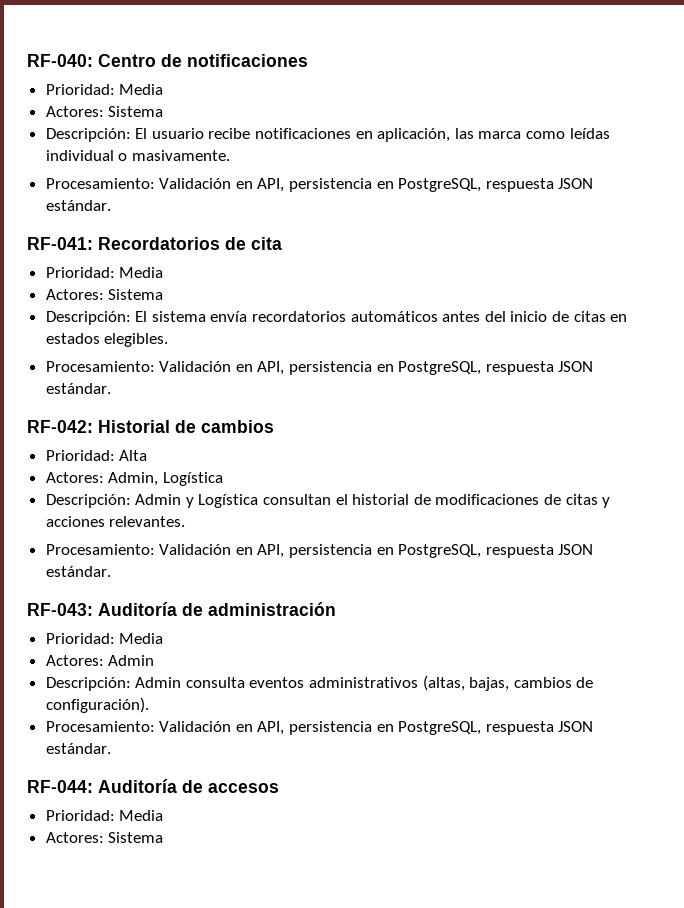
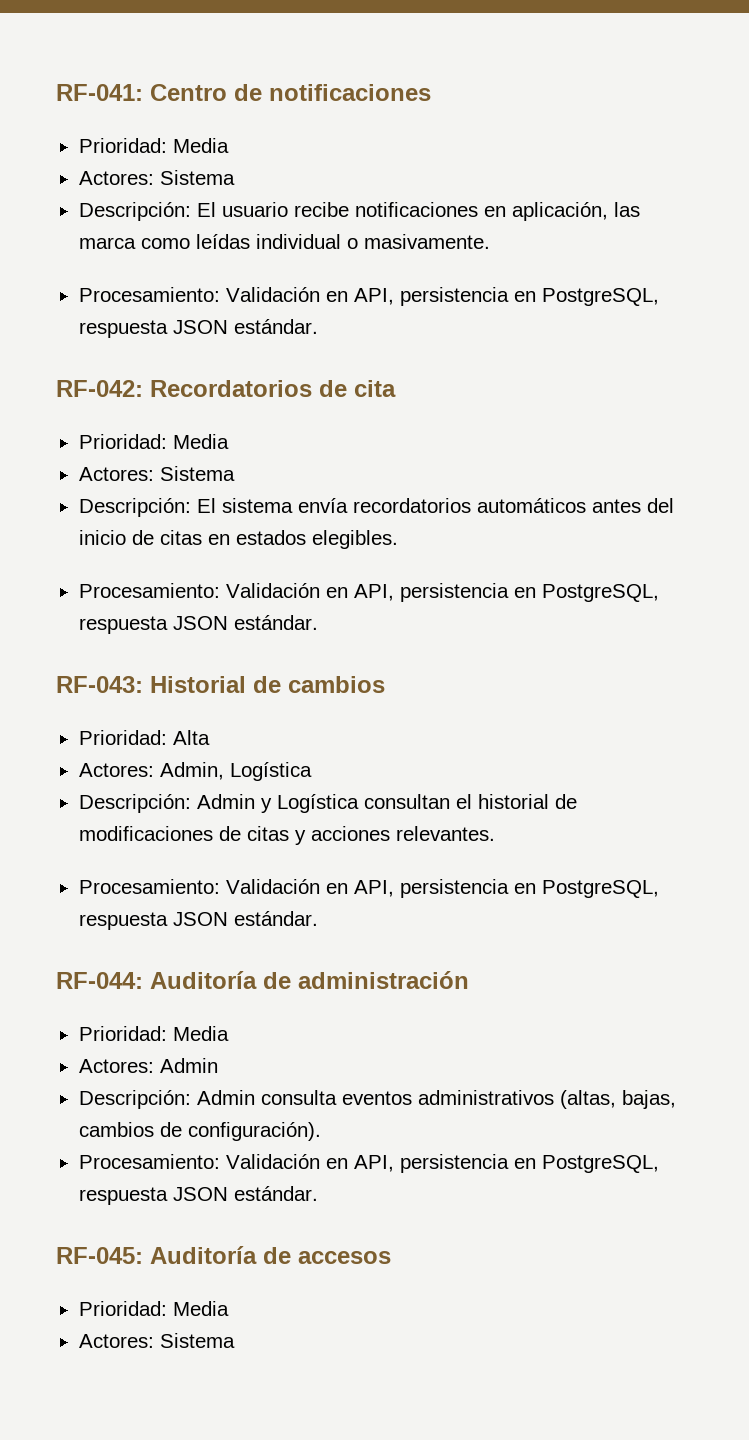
[27,54,93,67] RF-040: -> [56,84,143,101] RF-041:
[27,237,93,250] RF-041: -> [56,380,143,397] RF-042:
[27,420,93,433] RF-042: -> [56,676,143,693] RF-043:
[27,603,93,616] RF-043: -> [56,972,143,989] RF-044:
[27,780,93,793] RF-044: -> [56,1247,143,1264] RF-045:

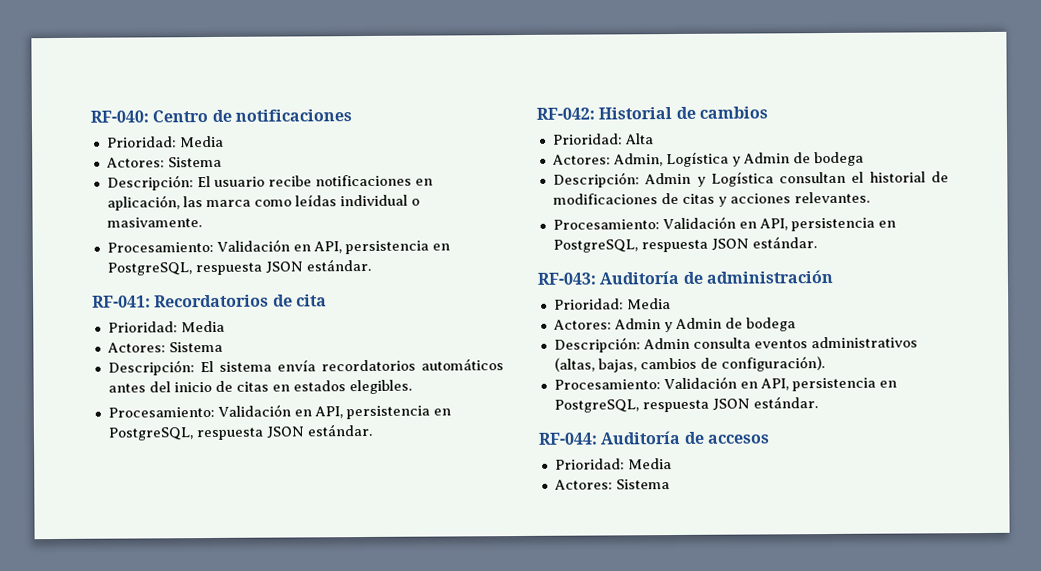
[56,84,143,101] RF-041: -> [90,110,149,123] RF-040:
[56,380,143,397] RF-042: -> [92,295,151,308] RF-041:
[56,676,143,693] RF-043: -> [536,107,595,120] RF-042:
(312, 771) none -> [731,151,864,167] y Admin de bodega
[56,972,143,989] RF-044: -> [537,272,596,285] RF-043:
(218, 1065) none -> [663,317,796,333] y Admin de bodega
[56,1247,143,1264] RF-045: -> [538,432,598,445] RF-044:

